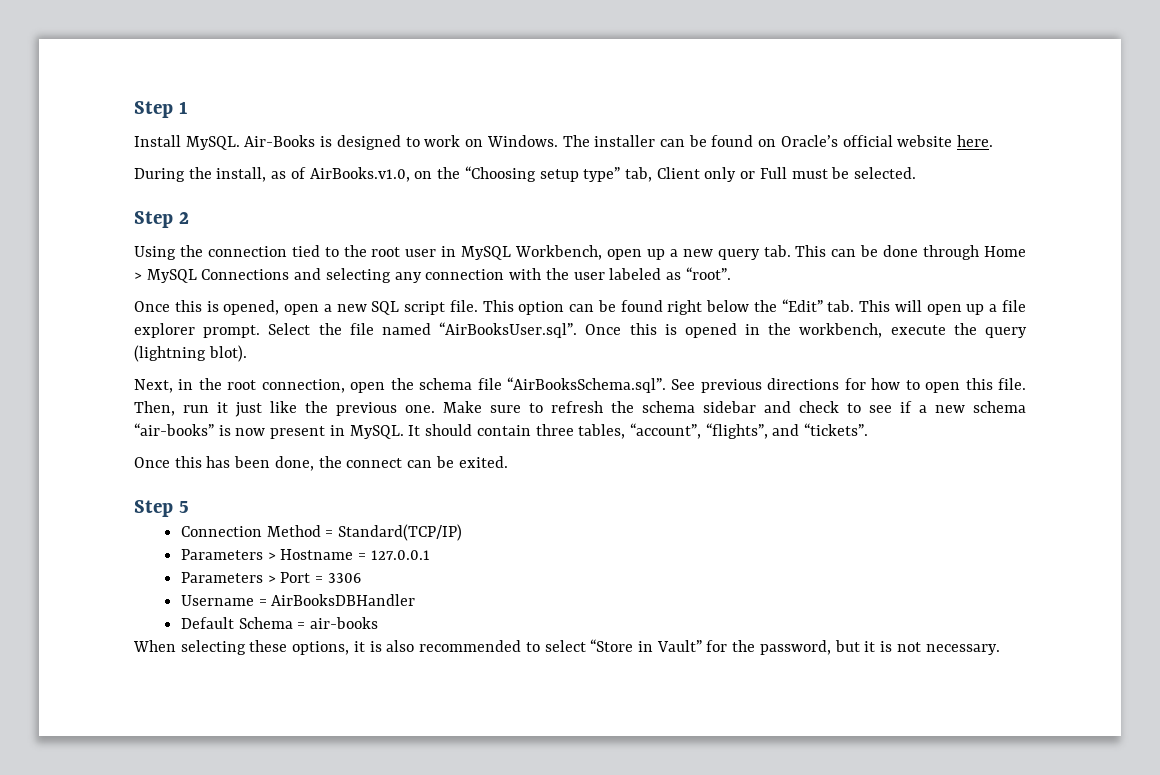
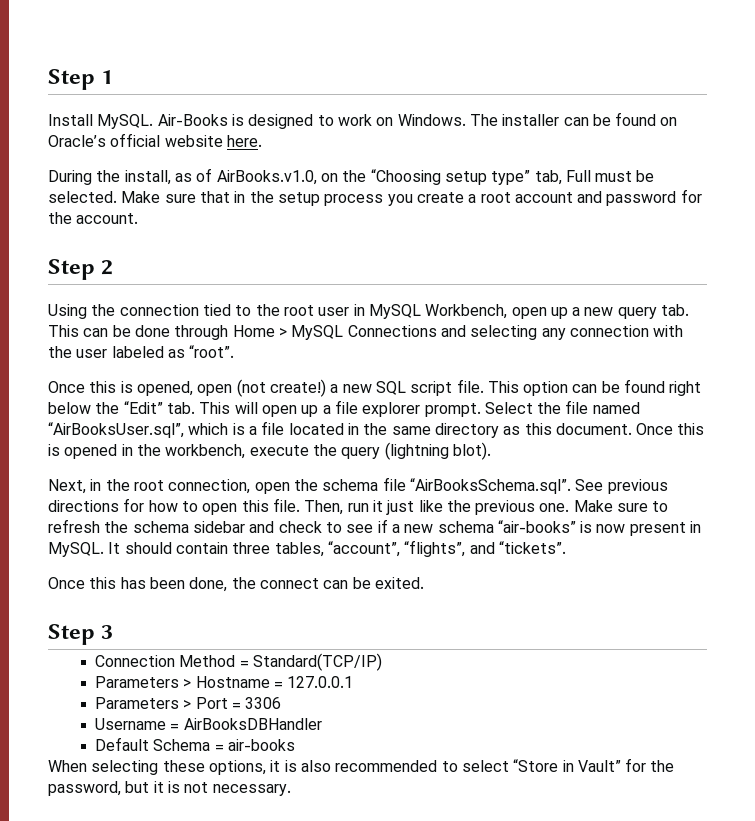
[656,167,756,182] Client only or -> (562, 177) none
(917, 173) none -> [121,189,702,206] [48,212,139,224] Make sure that in the setup process you create a root account and password for the account.
(320, 309) none -> [236,379,326,397] (not create!)
[439,322,578,338] “AirBooksUser.sql”. -> [48,421,632,438] “AirBooksUser.sql”, which is a file located in the same directory as this document.
[178,501,189,513] 5 -> [101,625,114,639] 3

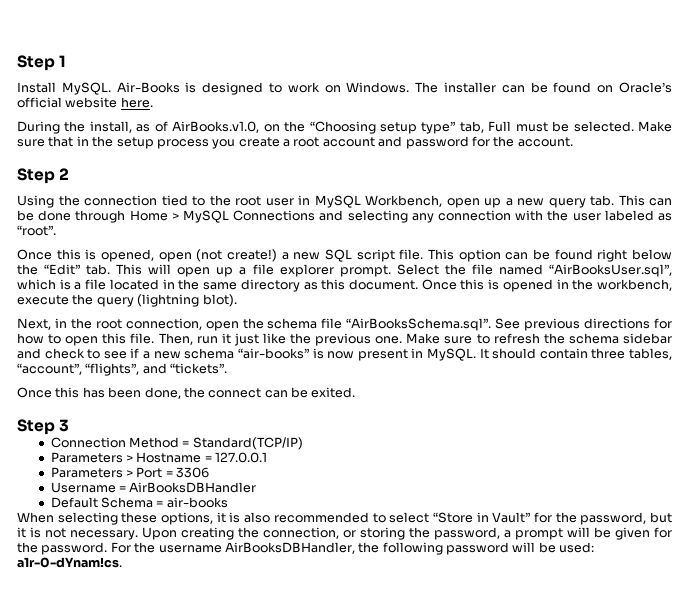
(291, 790) none -> [142,527,672,540] [17,542,595,555] [17,557,122,568] Upon creating the connection, or storing the password, a prompt will be given for the password. For the username AirBooksDBHandler, the following password will be used: a1r-0-dYnam!cs.

